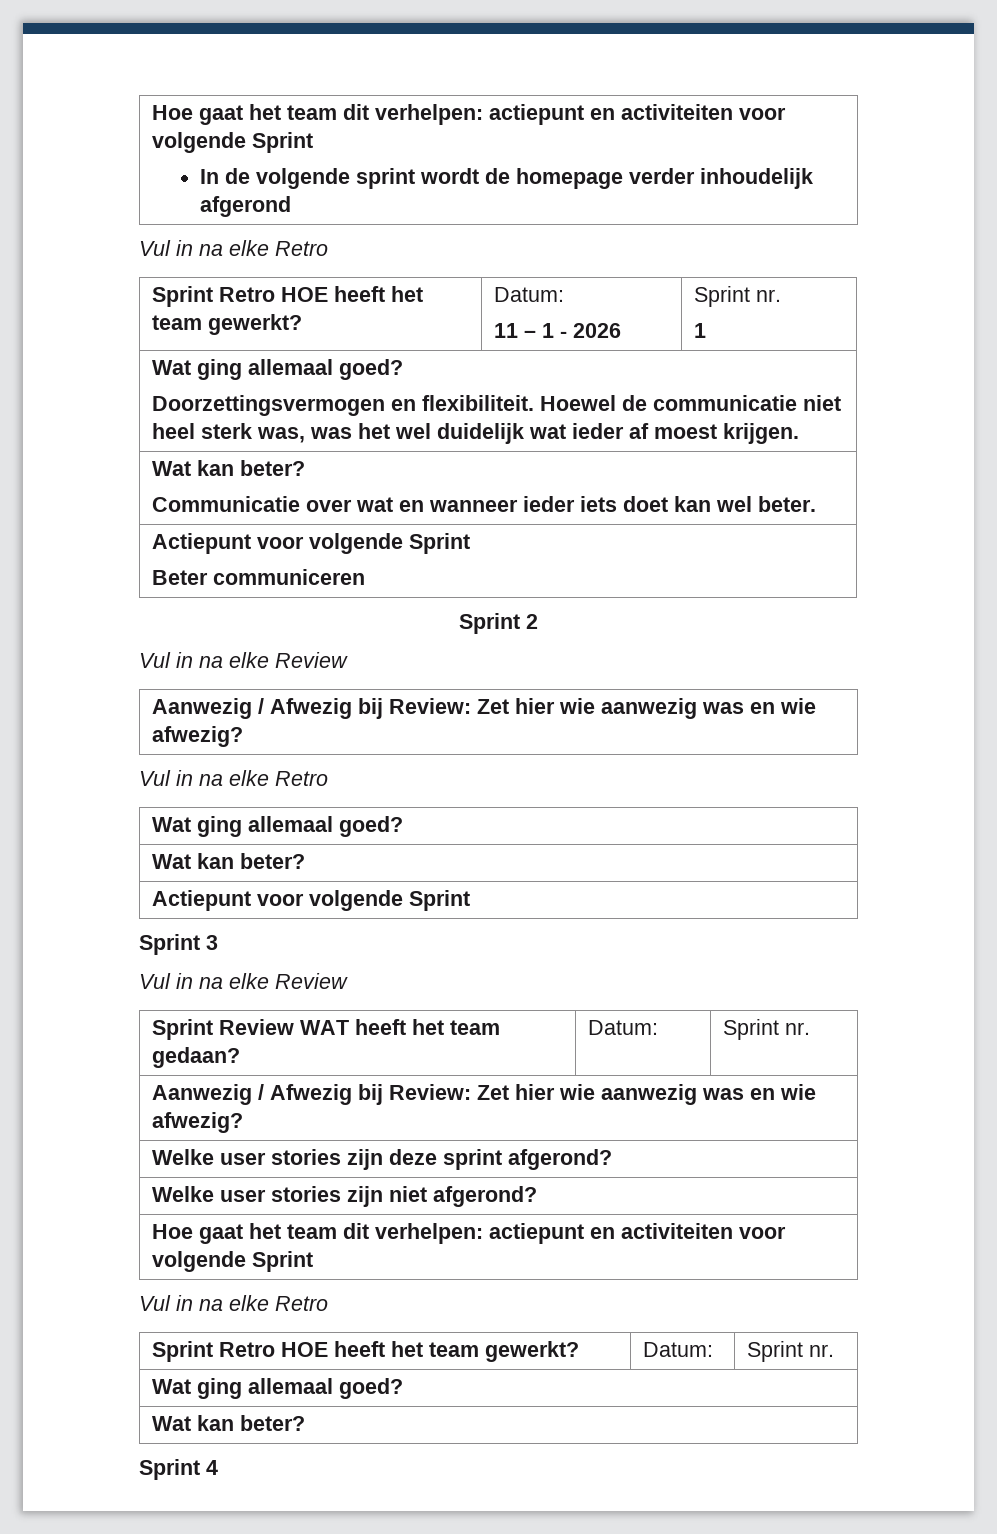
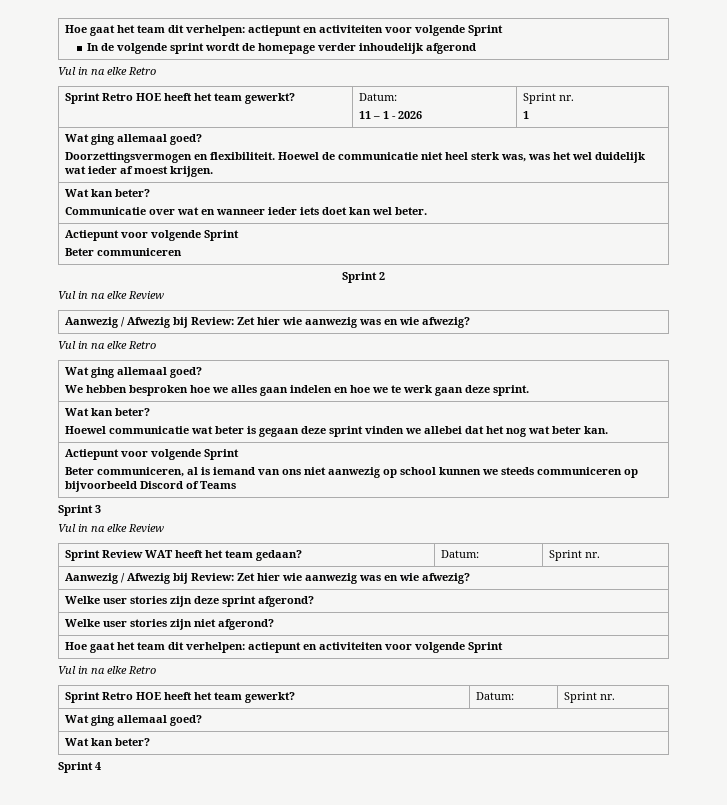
[152,853,306,869] [152,890,471,911] // Wat kan beter? // Actiepunt voor volgende Sprint -> [65,385,530,396] [65,408,151,416] [65,426,609,437] [65,449,240,460] [65,467,639,478] [65,481,237,492] // We hebben besproken hoe we alles gaan indelen en hoe we te werk gaan deze sprint. // Wat kan beter? // Hoewel communicatie wat beter is gegaan deze sprint vinden we allebei dat het nog wat beter kan. // Actiepunt voor volgende Sprint // Beter communiceren, al is iemand van ons niet aanwezig op school kunnen we steeds communiceren op bijvoorbeeld Discord of Teams

